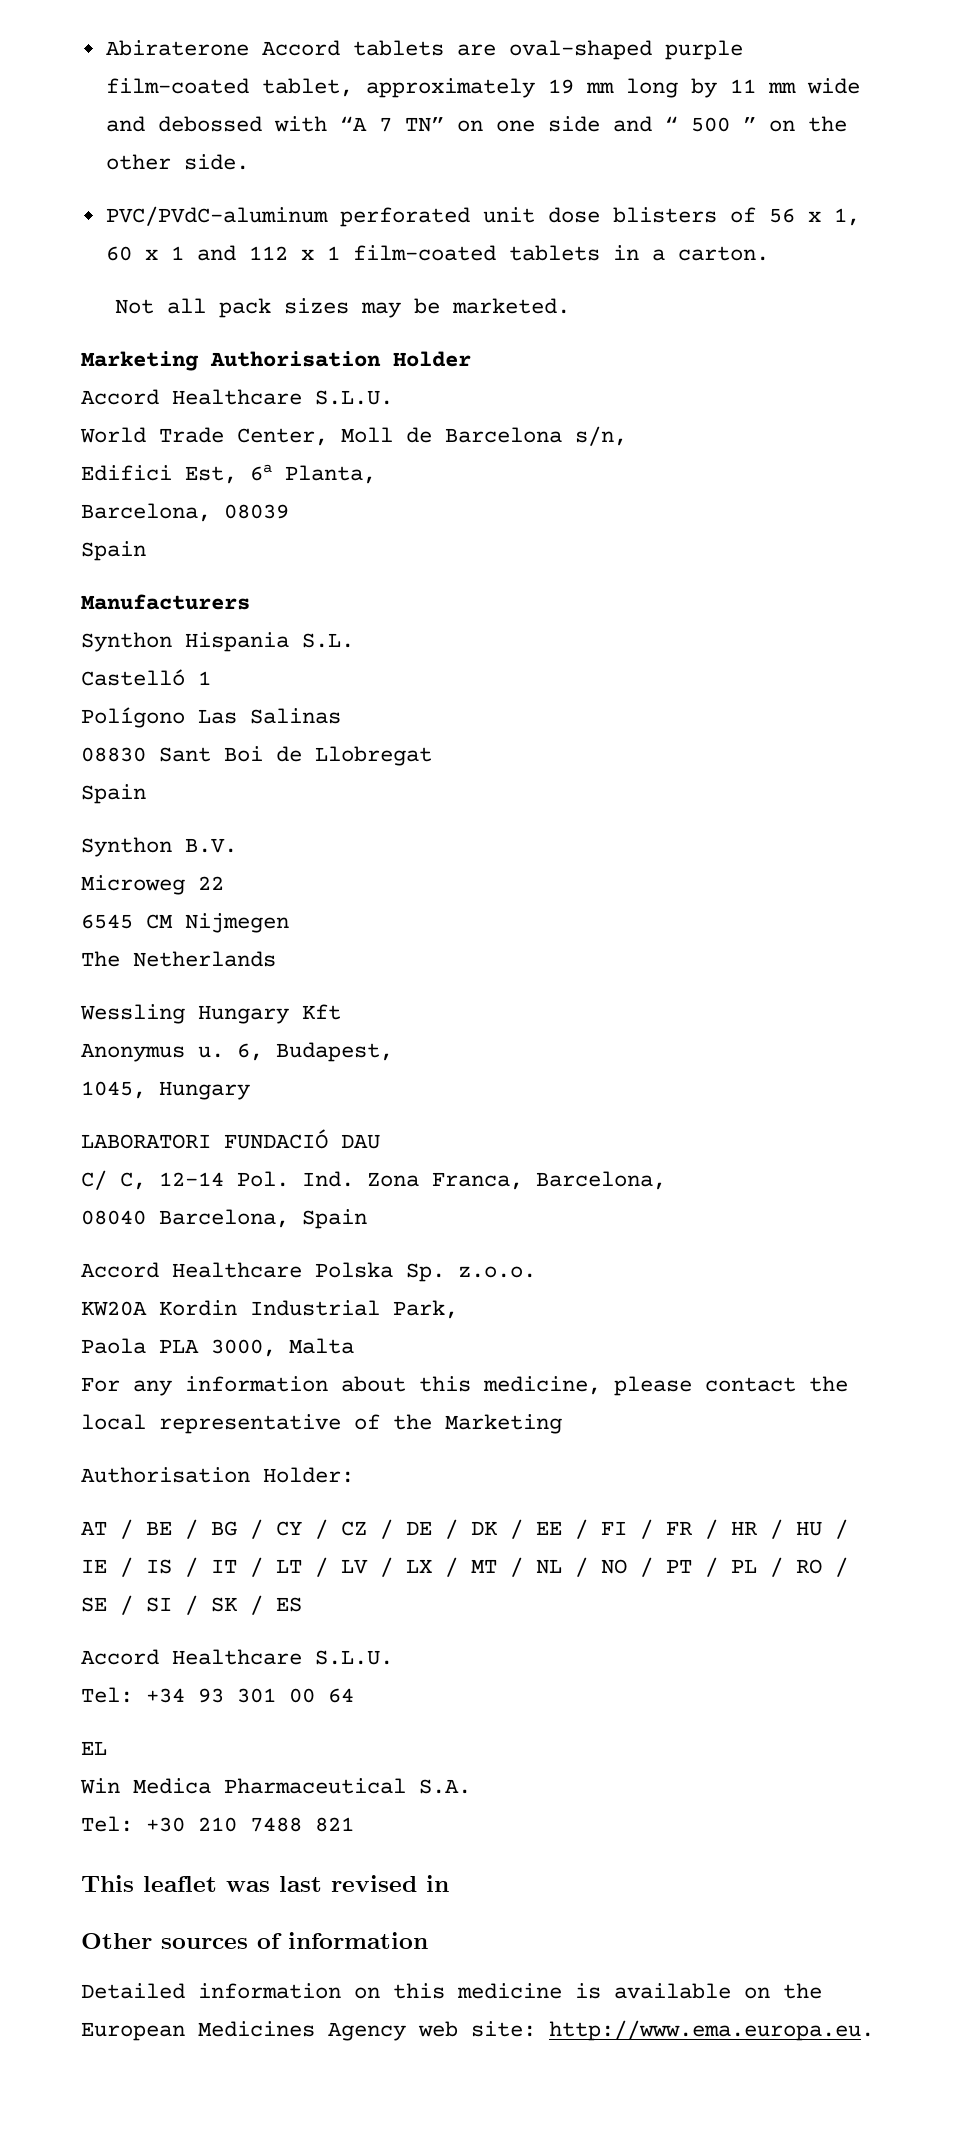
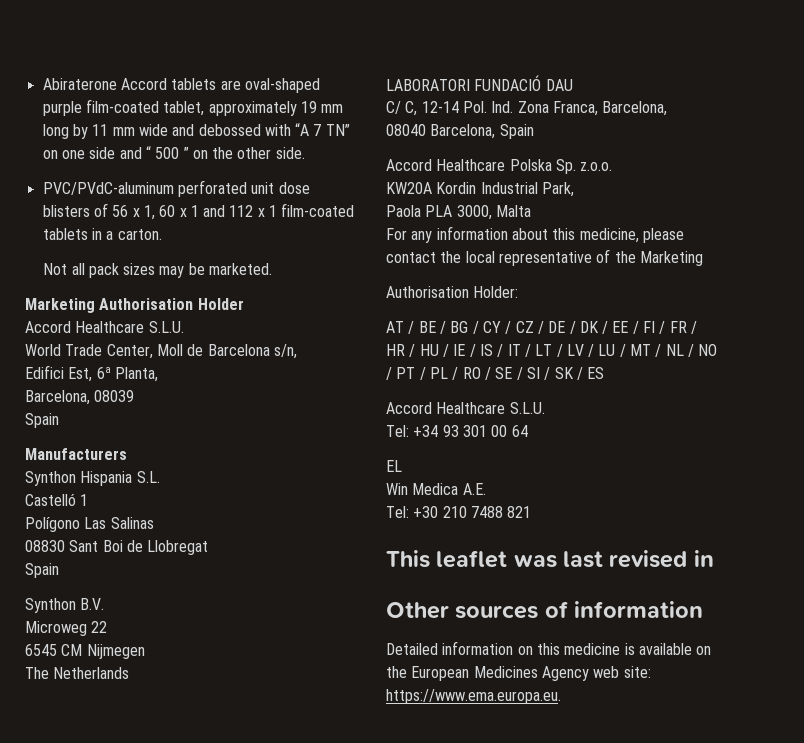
[80,1004,341,1024] [81,1042,393,1062] [81,1081,250,1100] // Wessling Hungary Kft // Anonymus u. 6, Budapest, // 1045, Hungary -> (130, 673) none
[406,1559,432,1573] LX -> [598,344,616,356] LU
[224,1778,471,1794] Pharmaceutical S.A. -> [462,483,486,495] A.E.
[549,2020,874,2041] http://www.ema.europa.eu. -> [386,689,561,704] https://www.ema.europa.eu.

